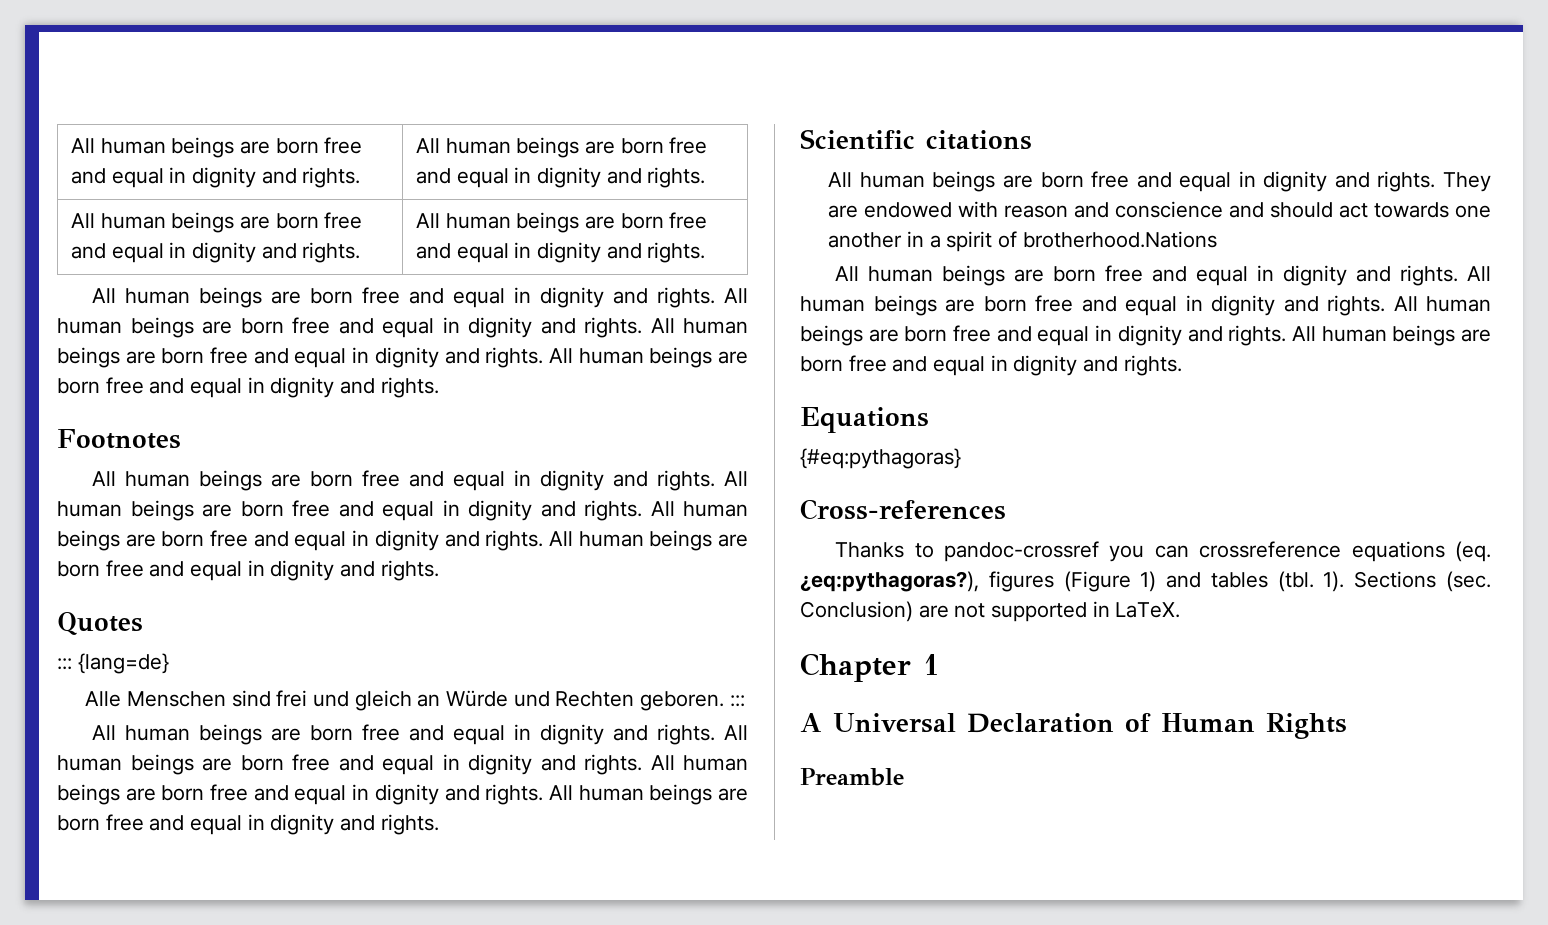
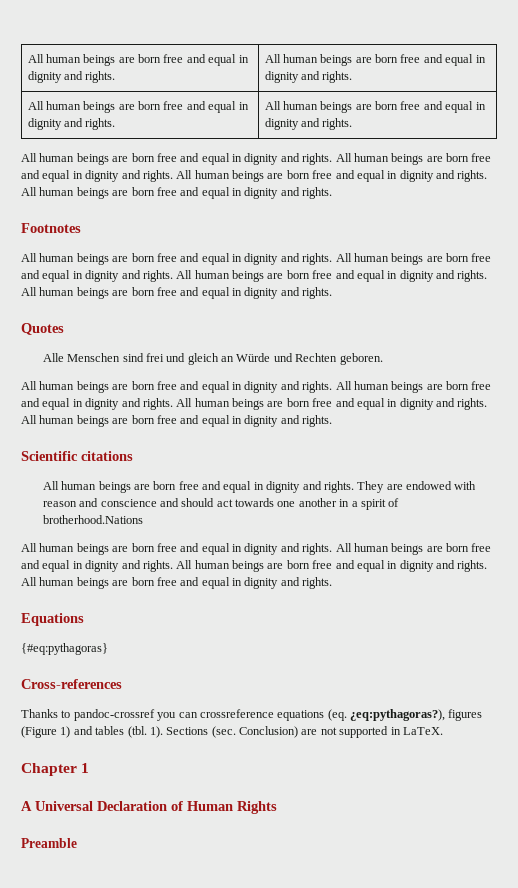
[57,653,169,674] // ::: {lang=de} -> (64, 329) none
[729,695,745,707] ::: -> (383, 359) none

